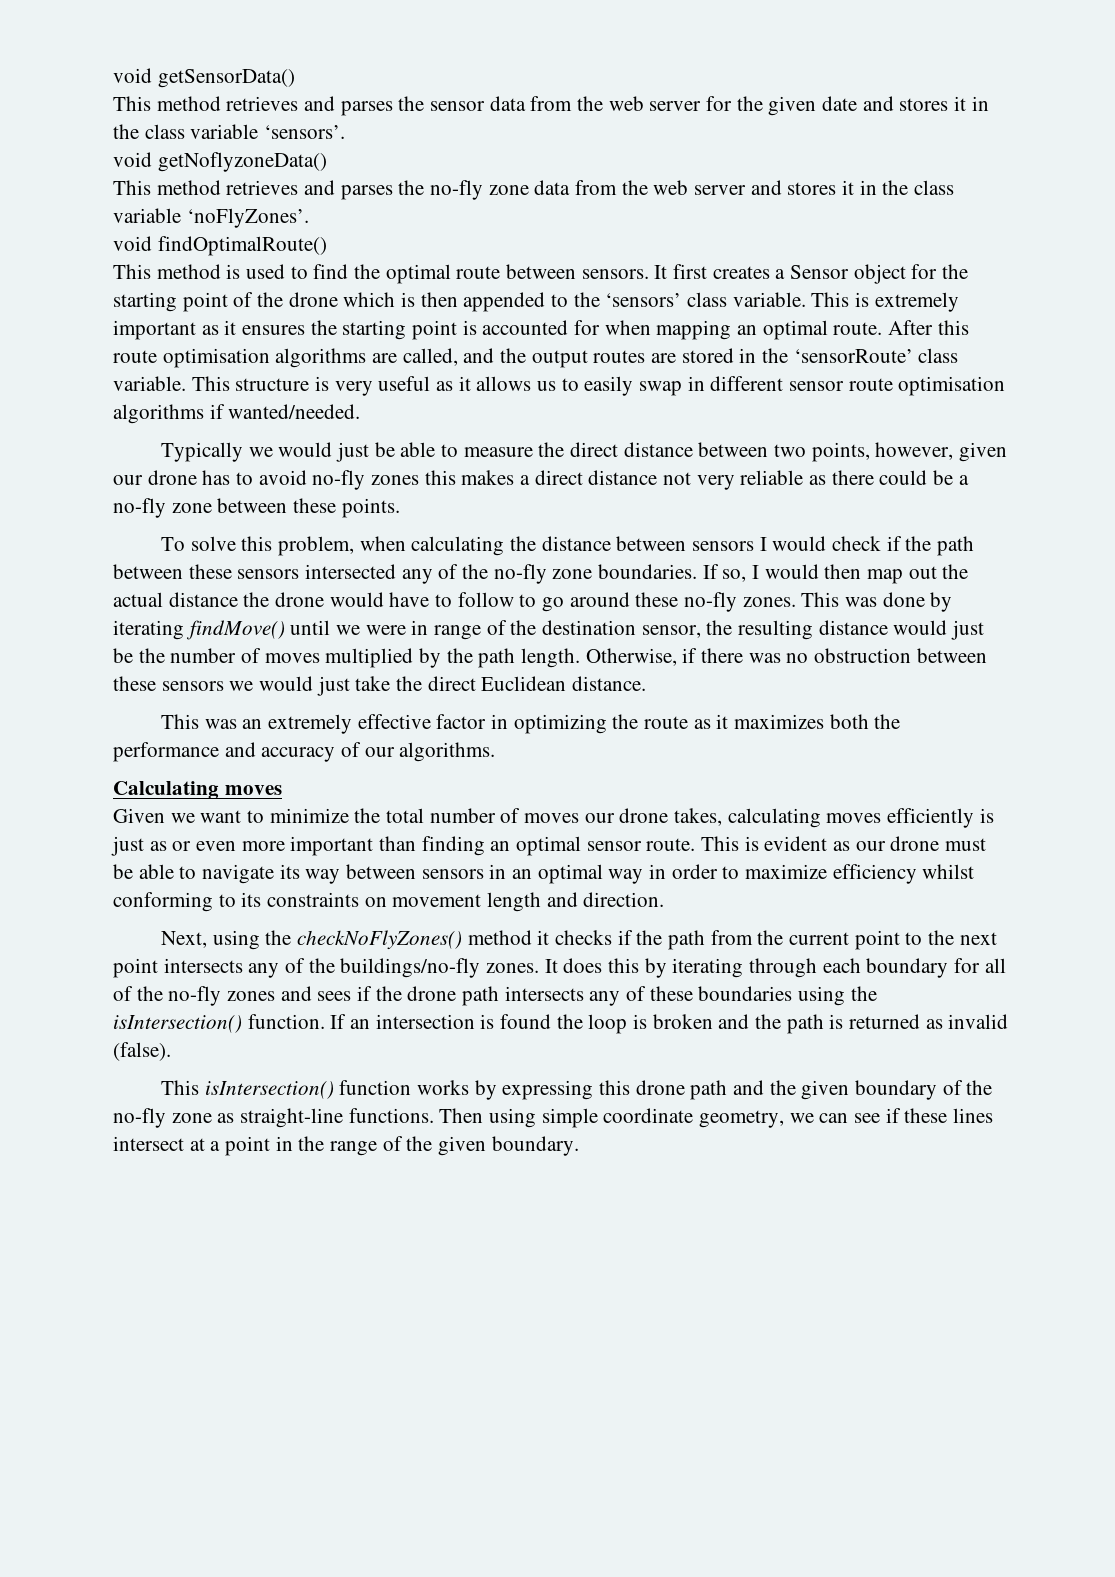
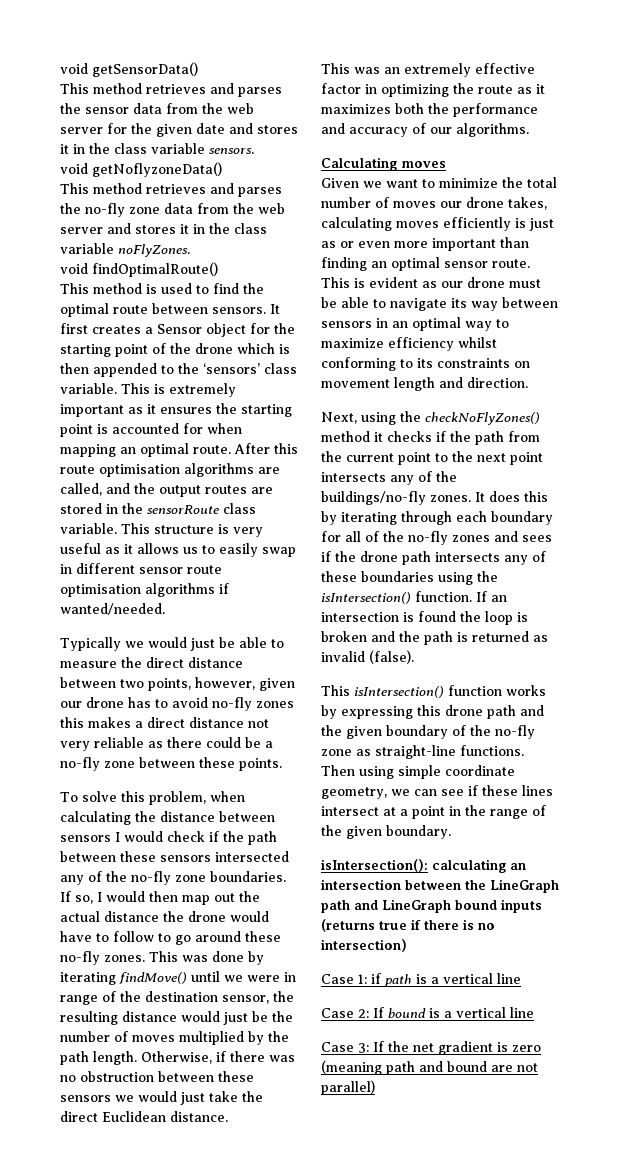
[264,125,346,139] ‘sensors’. -> [209,148,254,154] sensors.
[186,208,309,228] ‘noFlyZones’. -> [118,244,190,257] noFlyZones.
[793,349,913,363] ‘sensorRoute’ -> [147,505,219,514] sensorRoute
[649,864,718,879] in order -> (492, 326) none
(579, 1146) none -> [321,859,526,873] [321,879,559,893] [321,899,542,913] [321,919,495,932] [321,939,407,952] [321,973,521,987] [321,1007,534,1018] [321,1041,541,1055] [321,1060,538,1075] [321,1080,375,1095] // isIntersection(): calculating an intersection between the LineGraph path and LineGraph bound inputs (returns true if there is no intersection) // Case 1: if path is a vertical line // Case 2: If bound is a vertical line // Case 3: If the net gradient is zero (meaning path and bound are not parallel)

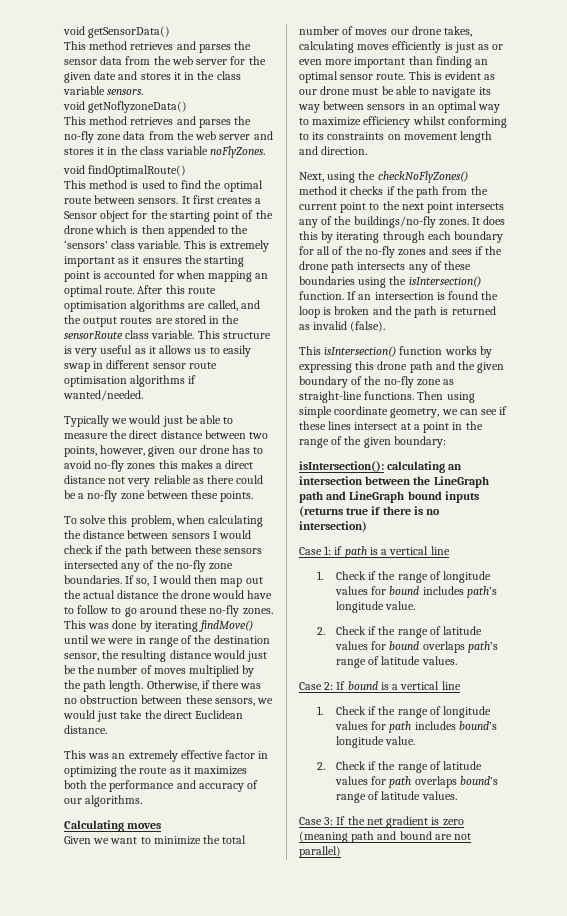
[60,1095,111,1102] sensors -> [214,698,255,706] sensors,
[386,825,451,839] boundary. -> [393,436,446,448] boundary:
(521, 978) none -> [317,571,492,583] [334,586,497,598] [335,601,416,613] [317,626,483,638] [334,641,498,653] [335,656,457,668] // 1. Check if the range of longitude values for bound includes path’s longitude value. // 2. Check if the range of latitude values for bound overlaps path’s range of latitude values.
(534, 1012) none -> [317,706,492,718] [334,721,497,733] [335,736,416,748] [317,761,483,773] [334,776,498,788] [335,791,457,803] // 1. Check if the range of longitude values for path includes bound’s longitude value. // 2. Check if the range of latitude values for path overlaps bound’s range of latitude values.

